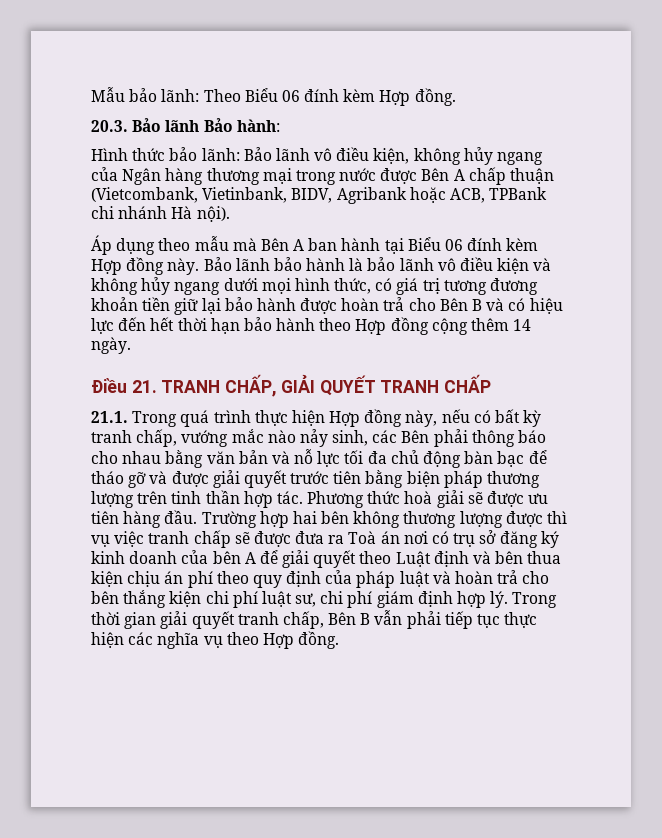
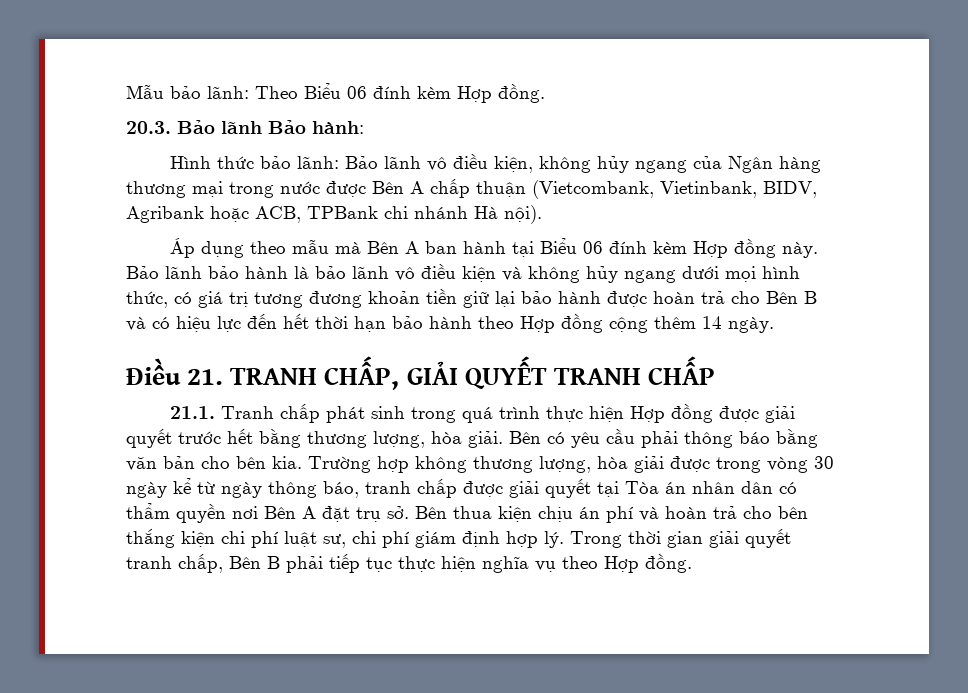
[132,411,178,427] Trong -> [220,403,456,423] Tranh chấp phát sinh trong
[405,409,542,427] [91,429,547,447] [91,449,547,468] [91,470,541,488] [91,490,549,508] [91,510,568,528] [91,530,559,548] [91,550,524,568] này, nếu có bất kỳ tranh chấp, vướng mắc nào nảy sinh, các Bên phải thông báo cho nhau bằng văn bản và nỗ lực tối đa chủ động bàn bạc để tháo gỡ và được giải quyết trước tiên bằng biện pháp thương lượng trên tinh thần hợp tác. Phương thức hoà giải sẽ được ưu tiên hàng đầu. Trường hợp hai bên không thương lượng được thì vụ việc tranh chấp sẽ được đưa ra Toà án nơi có trụ sở đăng ký kinh doanh của bên A để giải quyết theo Luật định và bên -> [718,406,795,423] [126,428,818,448] [126,456,834,473] [126,478,797,498] [126,503,447,523] được giải quyết trước hết bằng thương lượng, hòa giải. Bên có yêu cầu phải thông báo bằng văn bản cho bên kia. Trường hợp không thương lượng, hòa giải được trong vòng 30 ngày kể từ ngày thông báo, tranh chấp được giải quyết tại Tòa án nhân dân có thẩm quyền nơi Bên A đặt trụ sở. Bên
[216,570,430,588] theo quy định của pháp luật -> (634, 514) none
[374,610,403,625] vẫn -> (280, 562) none
[128,632,154,645] các -> (476, 564) none

